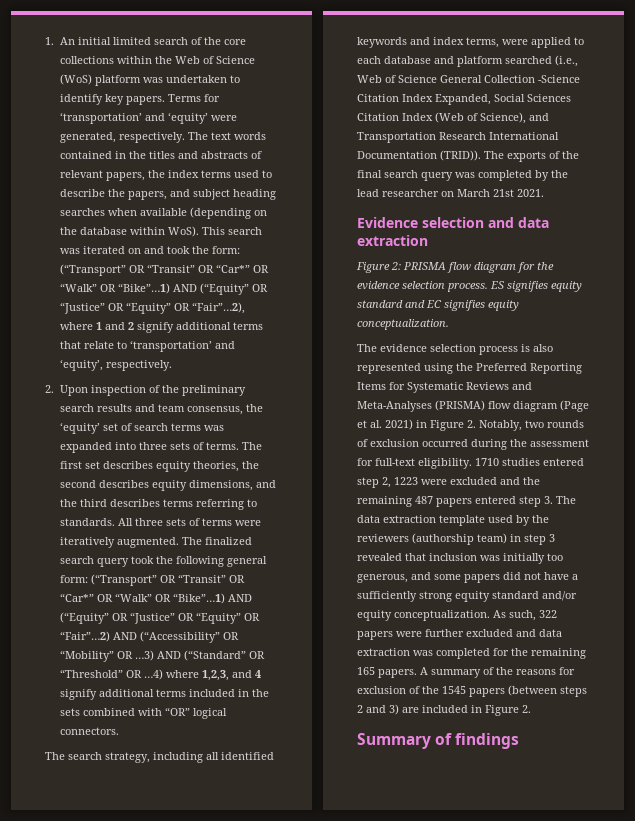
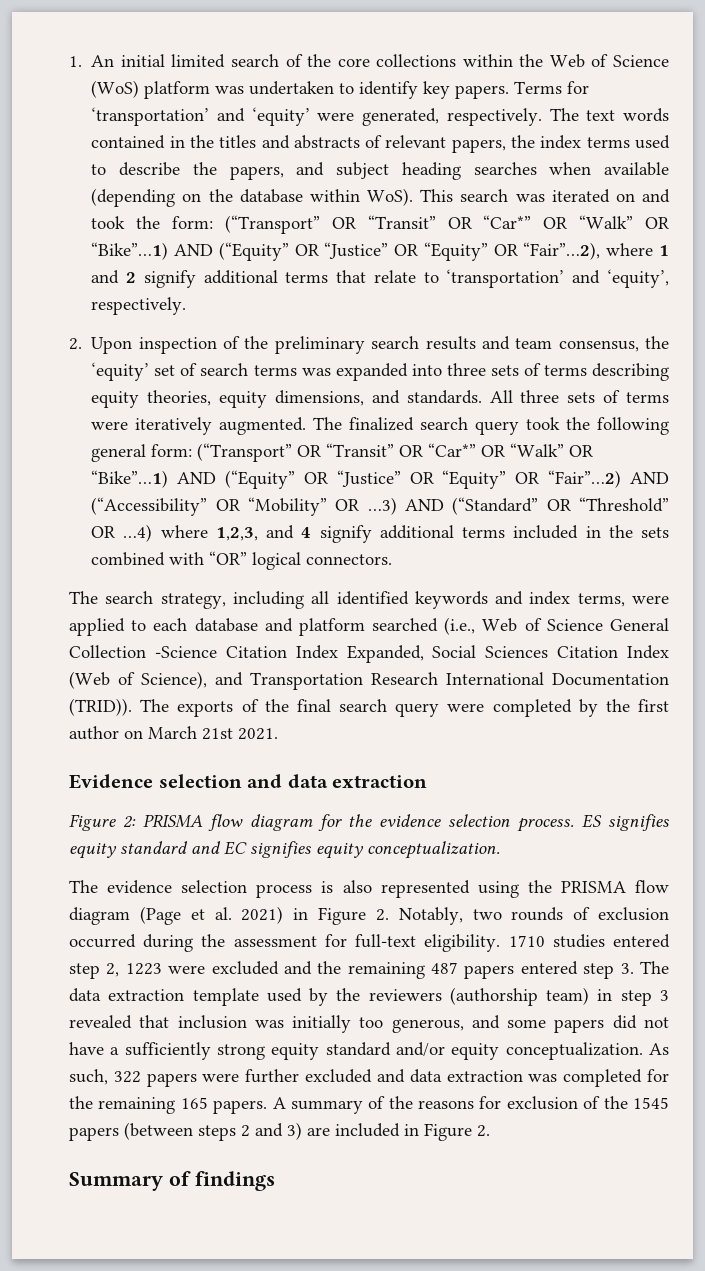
[205,442,262,450] [59,461,259,472] [59,480,276,491] [59,499,257,510] terms. The first set describes equity theories, the second describes equity dimensions, and the third describes terms referring to -> [543,363,669,381] [91,390,400,408] terms describing equity theories, equity dimensions, and
[455,172,475,178] was -> [447,703,485,712] were
[357,189,439,197] lead researcher -> [638,699,669,712] [69,726,119,740] first author
[476,363,582,374] [357,382,532,393] [357,400,485,412] Preferred Reporting Items for Systematic Reviews and Meta-Analyses (PRISMA) -> [560,881,626,893] PRISMA

